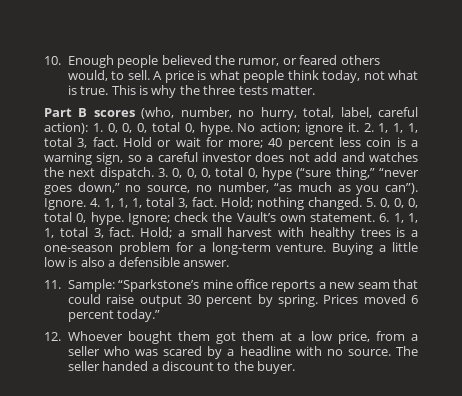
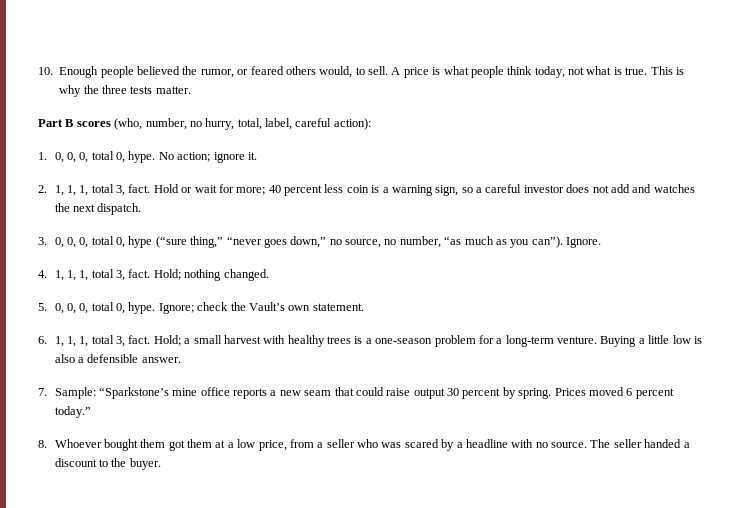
(88, 128) none -> (371, 124) //
(359, 127) none -> (257, 156) //
(154, 173) none -> (142, 209) //
(86, 204) none -> (602, 242) //
(362, 203) none -> (269, 275) //
(376, 217) none -> (364, 307) //
[44,280,61,289] 11. -> [38,388,47,396] 7.
[44,332,61,341] 12. -> [38,440,47,448] 8.

